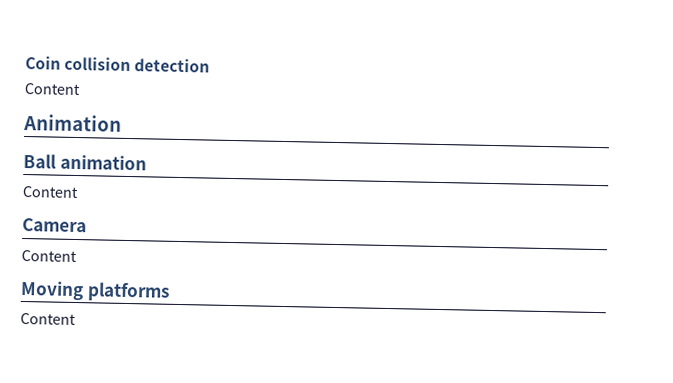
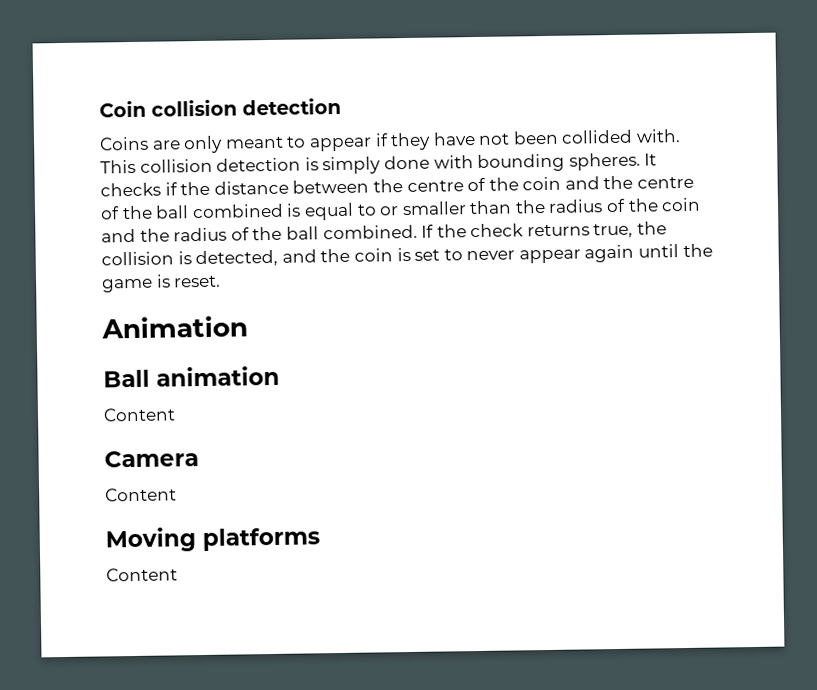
[24,83,81,96] Content -> [99,129,682,154] [100,152,658,175] [100,175,695,197] [100,197,702,221] [101,221,668,243] [101,243,713,268] [102,274,222,293] Coins are only meant to appear if they have not been collided with. This collision detection is simply done with bounding spheres. It checks if the distance between the centre of the coin and the centre of the ball combined is equal to or smaller than the radius of the coin and the radius of the ball combined. If the check returns true, the collision is detected, and the coin is set to never appear again until the game is reset.

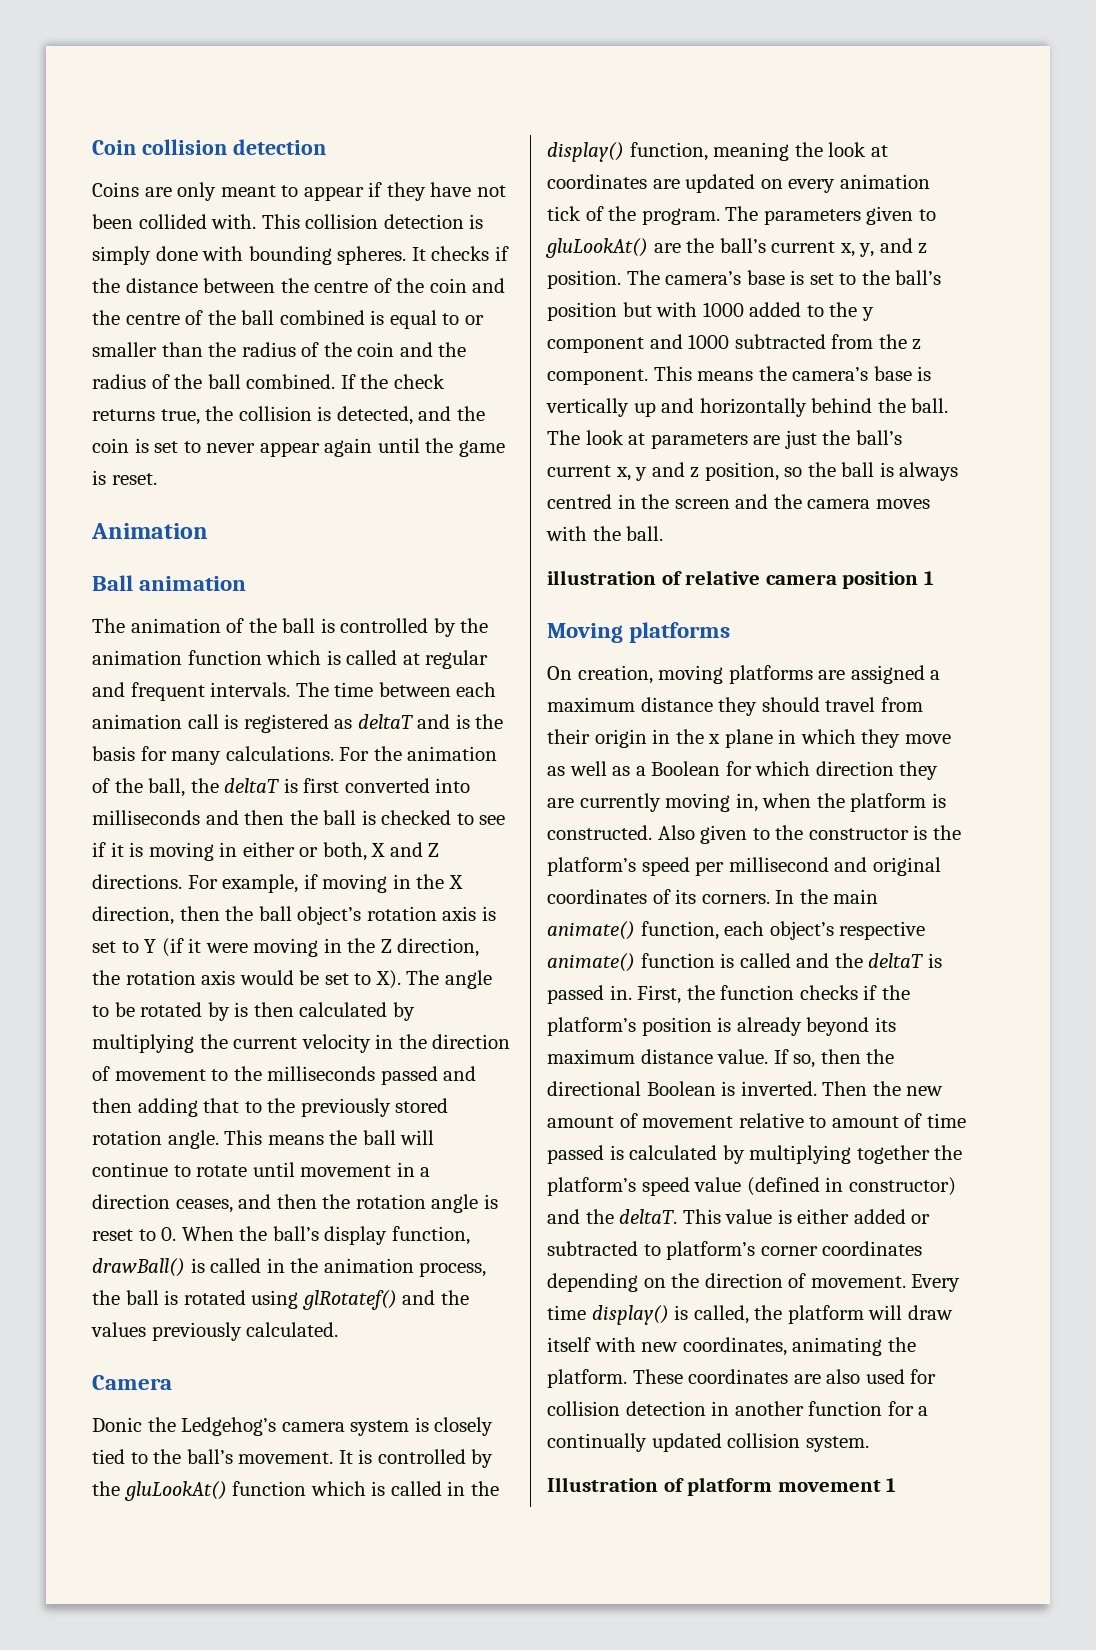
[103,407,176,422] [104,450,199,468] [105,487,177,502] [105,527,320,553] [106,567,178,582] Content // Camera // Content // Moving platforms // Content -> [92,618,489,637] [92,650,489,669] [92,682,497,701] [92,714,504,733] [92,746,498,765] [92,778,471,797] [92,810,506,825] [92,842,440,861] [92,874,463,893] [92,906,496,925] [92,938,480,957] [92,970,492,989] [92,1002,415,1021] [92,1034,511,1053] [92,1066,477,1085] [92,1098,449,1117] [92,1130,435,1149] [92,1162,431,1177] [92,1194,498,1213] [92,1226,470,1245] [92,1258,487,1277] [92,1290,469,1310] [91,1322,339,1341] [92,1375,172,1390] [92,1417,494,1436] [92,1449,494,1468] [92,1481,499,1501] [547,142,888,162] [547,174,930,193] [547,206,936,225] [545,238,928,258] [547,270,942,289] [547,302,874,321] [547,334,922,353] [547,366,932,385] [546,398,949,417] [547,430,902,449] [547,462,959,481] [547,494,930,509] [546,526,664,541] [547,570,934,589] [547,622,731,643] [547,665,941,684] [547,697,923,716] [547,729,951,748] [547,761,939,780] [547,793,946,812] [547,825,961,844] [547,857,941,876] [547,889,879,904] [547,921,926,940] [547,953,942,972] [547,985,910,1004] [547,1017,896,1036] [547,1049,895,1068] [547,1081,944,1096] [547,1113,966,1128] [547,1145,963,1164] [547,1177,956,1196] [547,1209,931,1224] [547,1241,923,1260] [547,1273,961,1292] [547,1305,953,1325] [547,1337,916,1356] [547,1369,937,1388] [547,1401,929,1416] [547,1433,869,1452] [547,1477,897,1496] The animation of the ball is controlled by the animation function which is called at regular and frequent intervals. The time between each animation call is registered as deltaT and is the basis for many calculations. For the animation of the ball, the deltaT is first converted into milliseconds and then the ball is checked to see if it is moving in either or both, X and Z directions. For example, if moving in the X direction, then the ball object’s rotation axis is set to Y (if it were moving in the Z direction, the rotation axis would be set to X). The angle to be rotated by is then calculated by multiplying the current velocity in the direction of movement to the milliseconds passed and then adding that to the previously stored rotation angle. This means the ball will continue to rotate until movement in a direction ceases, and then the rotation angle is reset to 0. When the ball’s display function, drawBall() is called in the animation process, the ball is rotated using glRotatef() and the values previously calculated. // Camera // Donic the Ledgehog’s camera system is closely tied to the ball’s movement. It is controlled by the gluLookAt() function which is called in the display() function, meaning the look at coordinates are updated on every animation tick of the program. The parameters given to gluLookAt() are the ball’s current x, y, and z position. The camera’s base is set to the ball’s position but with 1000 added to the y component and 1000 subtracted from the z component. This means the camera’s base is vertically up and horizontally behind the ball. The look at parameters are just the ball’s current x, y and z position, so the ball is always centred in the screen and the camera moves with the ball. // illustration of relative camera position 1 // Moving platforms // On creation, moving platforms are assigned a maximum distance they should travel from their origin in the x plane in which they move as well as a Boolean for which direction they are currently moving in, when the platform is constructed. Also given to the constructor is the platform’s speed per millisecond and original coordinates of its corners. In the main animate() function, each object’s respective animate() function is called and the deltaT is passed in. First, the function checks if the platform’s position is already beyond its maximum distance value. If so, then the directional Boolean is inverted. Then the new amount of movement relative to amount of time passed is calculated by multiplying together the platform’s speed value (defined in constructor) and the deltaT. This value is either added or subtracted to platform’s corner coordinates depending on the direction of movement. Every time display() is called, the platform will draw itself with new coordinates, animating the platform. These coordinates are also used for collision detection in another function for a continually updated collision system. // Illustration of platform movement 1

